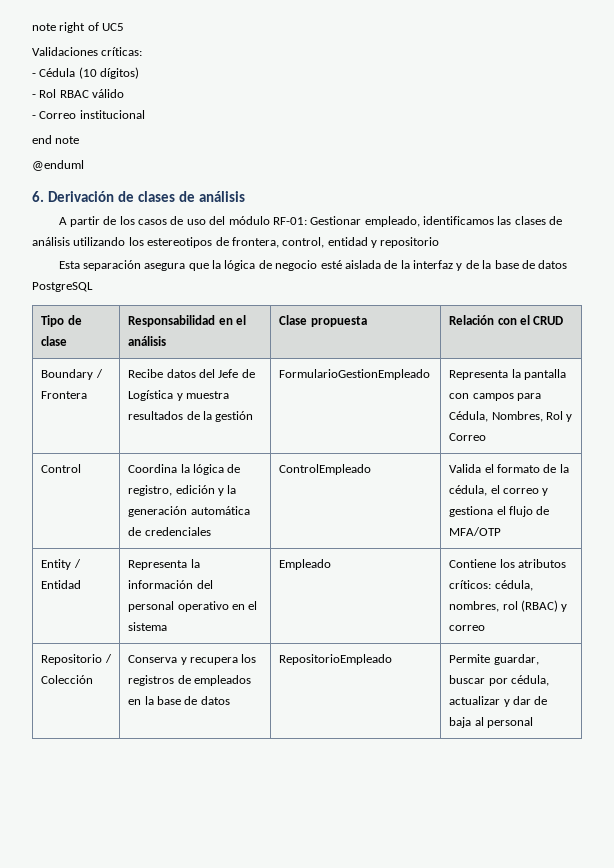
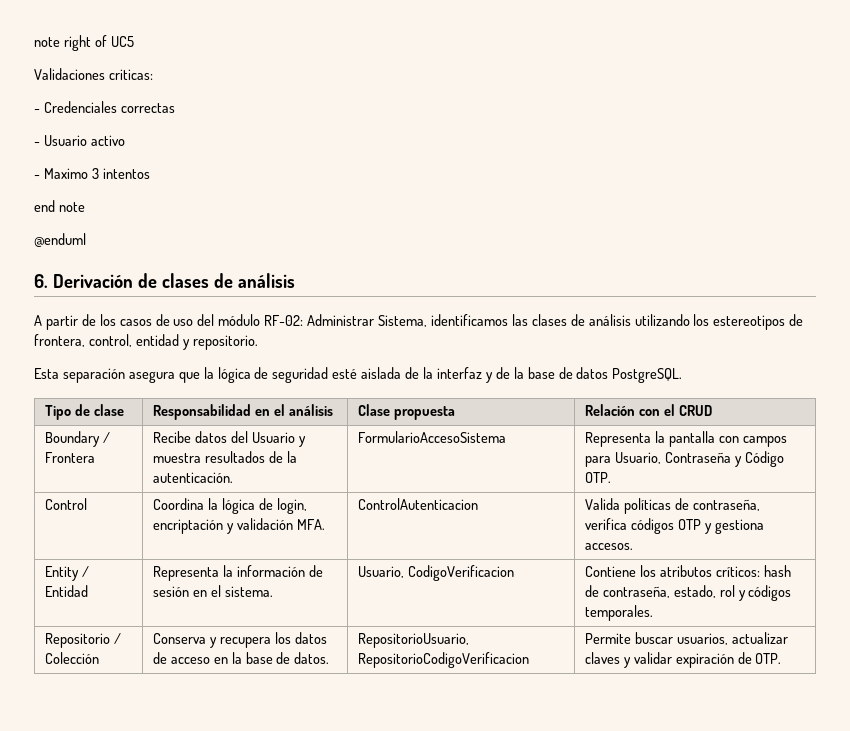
[101,47,143,56] [32,67,140,79] [32,89,125,98] [32,110,145,119] críticas: // - Cédula (10 dígitos) // - Rol RBAC válido // - Correo institucional -> [108,69,153,80] [34,101,175,113] [34,135,125,146] [34,168,150,179] criticas: // - Credenciales correctas // - Usuario activo // - Maximo 3 intentos
[272,216,420,227] RF-01: Gestionar empleado, -> [264,314,428,327] RF-02: Administrar Sistema,
[380,237,440,248] repositorio -> [192,335,258,350] repositorio.
[275,260,318,271] negocio -> [272,367,329,383] seguridad
[32,282,93,292] PostgreSQL -> [612,368,683,383] PostgreSQL.
[218,369,255,378] [128,390,174,401] Jefe de Logística -> [251,432,295,443] Usuario
[215,411,254,422] [279,369,431,380] gestión | FormularioGestionEmpleado -> [152,472,233,483] [357,431,506,443] autenticación. | FormularioAccesoSistema
[449,411,573,422] [449,433,487,441] Cédula, Nombres, Rol y Correo -> [614,451,784,467] [584,472,611,483] Usuario, Contraseña y Código OTP.
[128,485,237,496] [128,506,250,517] [128,527,211,536] [279,464,372,475] [449,464,569,473] [449,485,549,496] [449,506,550,517] [449,527,502,536] registro, edición y la generación automática de credenciales | ControlEmpleado | Valida el formato de la cédula, el correo y gestiona el flujo de MFA/OTP -> [276,498,307,514] [152,518,325,534] [357,498,478,510] [584,498,760,514] [584,518,764,534] [584,543,633,550] login, encriptación y validación MFA. | ControlAutenticacion | Valida políticas de contraseña, verifica códigos OTP y gestiona accesos.
[196,580,213,589] [128,601,258,612] [128,622,168,631] [279,559,332,570] [449,559,567,568] [449,580,533,591] [449,600,568,612] [449,625,486,631] del personal operativo en el sistema | Empleado | Contiene los atributos críticos: cédula, nombres, rol (RBAC) y correo -> [308,565,323,577] [152,585,273,597] [357,565,514,581] [584,565,791,577] [584,585,792,601] [584,605,653,621] de sesión en el sistema. | Usuario, CodigoVerificacion | Contiene los atributos críticos: hash de contraseña, estado, rol y códigos temporales.
[128,675,252,686] registros de empleados -> [294,632,327,644] [152,652,210,664] datos de acceso
[200,696,230,705] [279,654,393,665] [449,654,539,665] [449,675,550,686] [449,696,548,707] [449,717,534,728] datos | RepositorioEmpleado | Permite guardar, buscar por cédula, actualizar y dar de baja al personal -> [294,652,330,664] [357,633,469,648] [357,652,529,668] [584,632,788,645] [584,652,782,668] datos. | RepositorioUsuario, RepositorioCodigoVerificacion | Permite buscar usuarios, actualizar claves y validar expiración de OTP.

